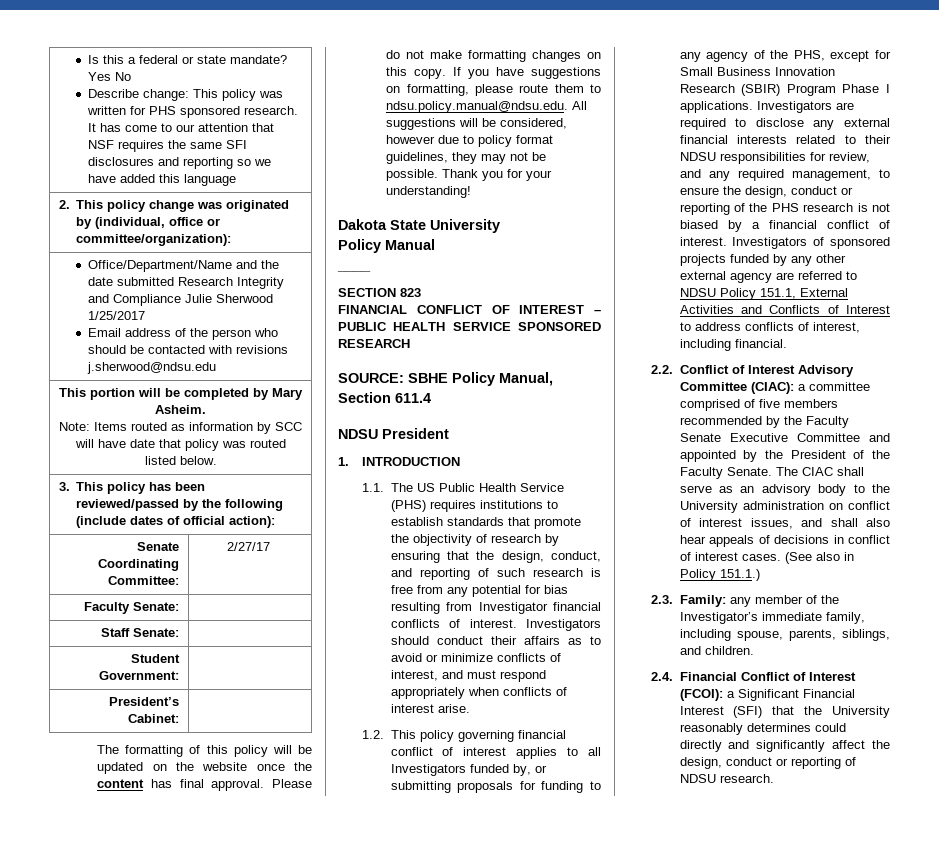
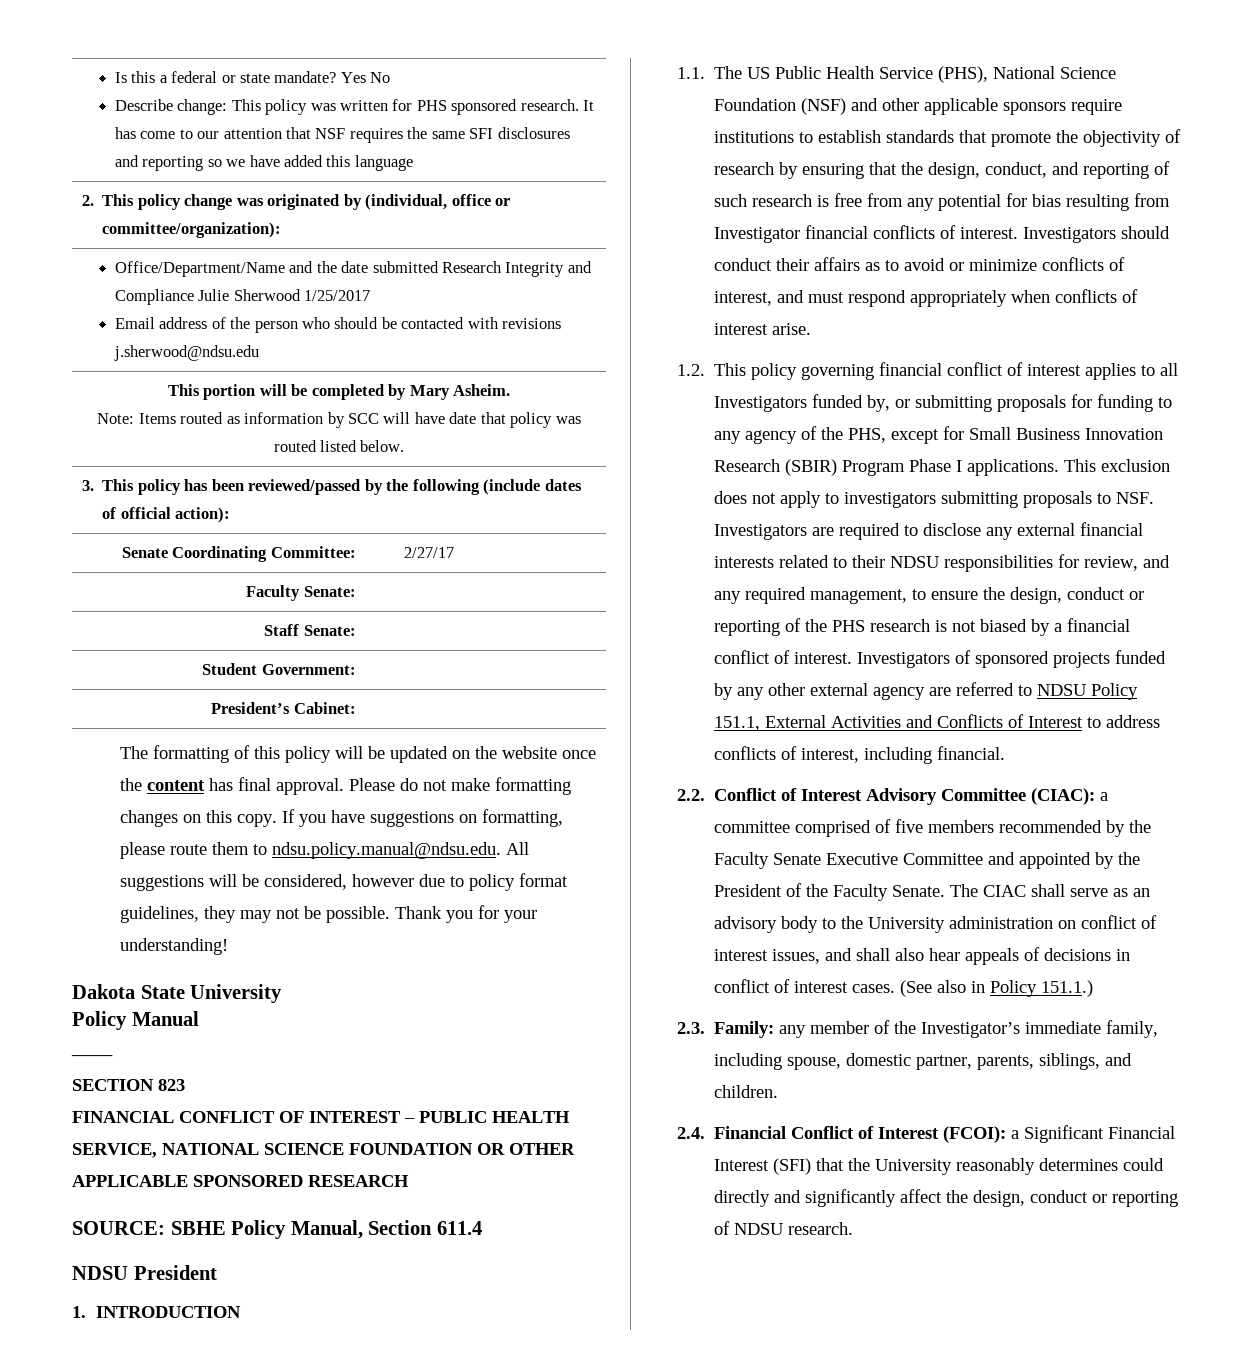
[452,322,511,331] SERVICE -> [72,1143,575,1158] [72,1175,188,1187] SERVICE, NATIONAL SCIENCE FOUNDATION OR OTHER APPLICABLE
[390,500,476,512] (PHS) requires -> [938,66,1117,83] [714,98,1123,115] (PHS), National Science Foundation (NSF) and other applicable sponsors require
(753, 107) none -> [1064,459,1171,472] [714,491,1155,508] This exclusion does not apply to investigators submitting proposals to NSF.
(783, 636) none -> [846,1053,973,1070] domestic partner,

